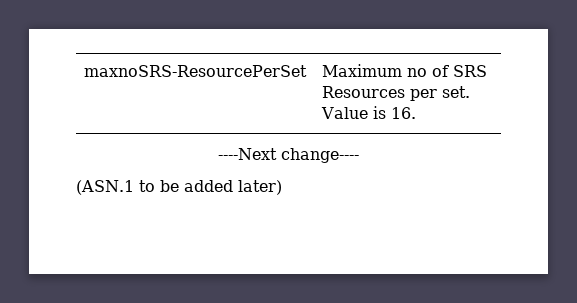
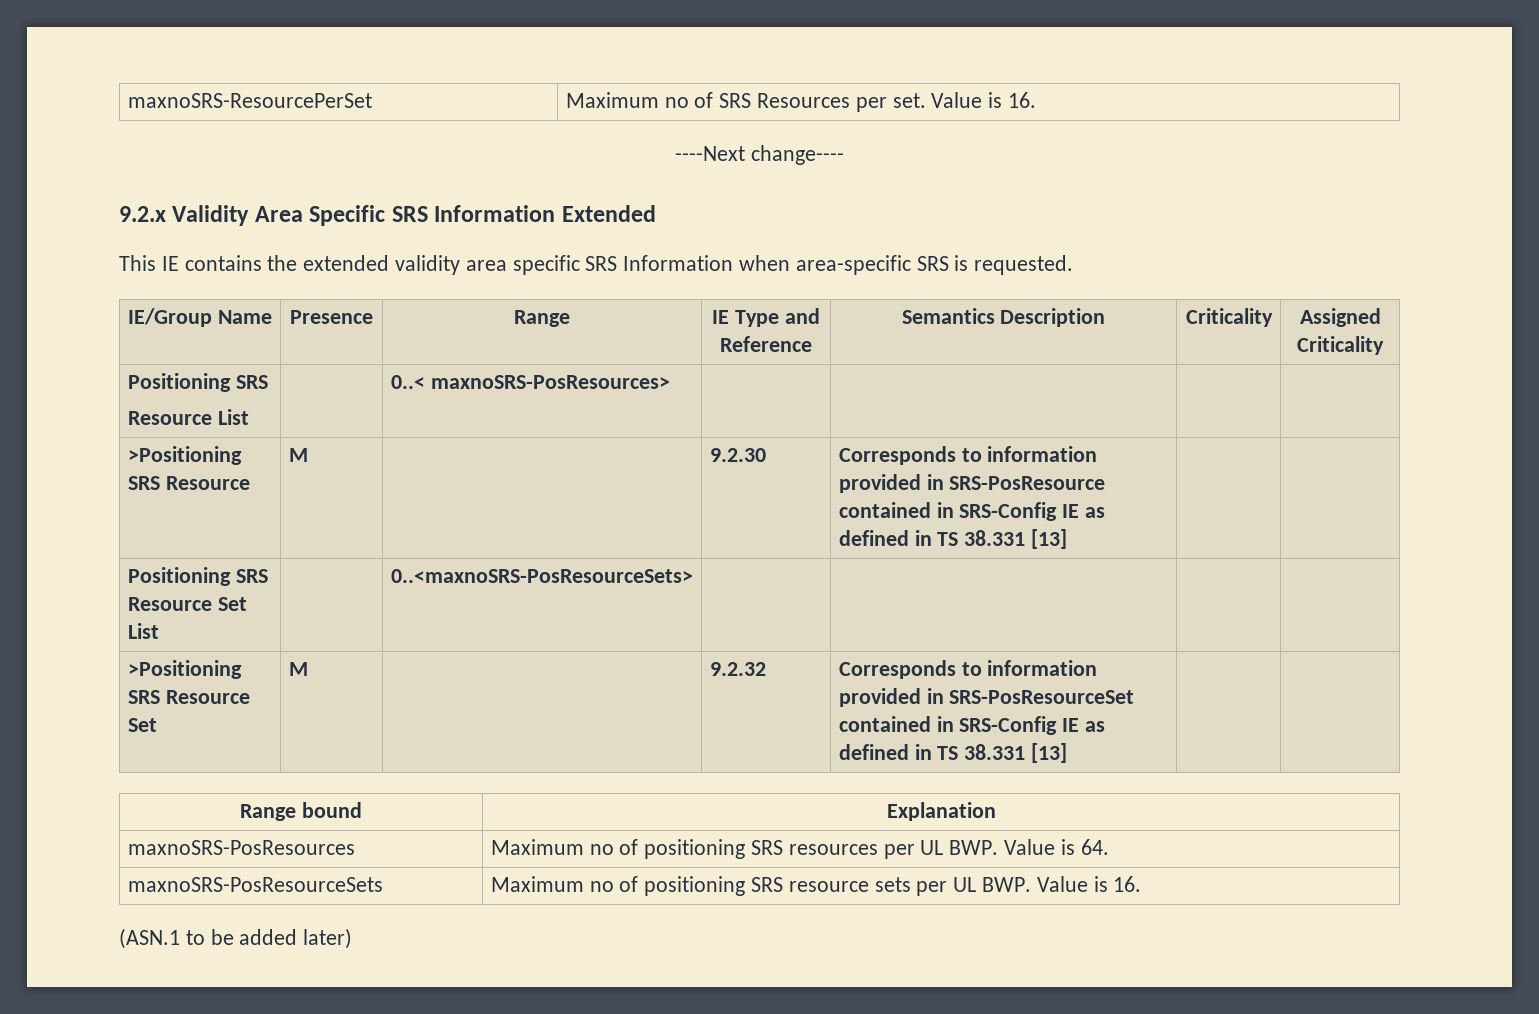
(359, 155) none -> [119,205,656,226] [119,255,1074,275] [128,308,272,327] [290,310,373,324] [514,310,570,327] [712,308,820,327] [720,336,812,352] [901,308,1106,327] [1185,308,1273,327] [1299,308,1381,327] [1297,336,1384,355] [127,373,268,392] [127,409,249,425] [390,375,670,389] [127,446,242,465] [127,476,250,490] [288,448,308,462] [709,448,766,462] [838,446,1098,465] [838,474,1106,493] [838,502,1106,521] [838,529,1068,549] [127,567,268,586] [127,597,247,611] [127,623,159,639] [390,569,693,583] [127,660,242,679] [127,690,250,704] [127,718,157,732] [288,662,308,676] [709,662,766,676] [838,660,1098,679] [838,688,1135,707] [838,716,1106,735] [838,743,1068,763] [240,802,362,821] [886,802,996,821] [127,840,355,855] [490,839,1109,859] [127,877,383,892] [490,876,1142,896] // 9.2.x Validity Area Specific SRS Information Extended // This IE contains the extended validity area specific SRS Information when area-specific SRS is requested. // IE/Group Name | Presence | Range | IE Type and Reference | Semantics Description | Criticality | Assigned Criticality // Positioning SRS // Resource List | | 0..< maxnoSRS-PosResources> | | | | // >Positioning SRS Resource | M | | 9.2.30 | Corresponds to information provided in SRS-PosResource contained in SRS-Config IE as defined in TS 38.331 [13] | | // Positioning SRS Resource Set List | | 0..<maxnoSRS-PosResourceSets> | | | | // >Positioning SRS Resource Set | M | | 9.2.32 | Corresponds to information provided in SRS-PosResourceSet contained in SRS-Config IE as defined in TS 38.331 [13] | | // Range bound | Explanation // maxnoSRS-PosResources | Maximum no of positioning SRS resources per UL BWP. Value is 64. // maxnoSRS-PosResourceSets | Maximum no of positioning SRS resource sets per UL BWP. Value is 16.

